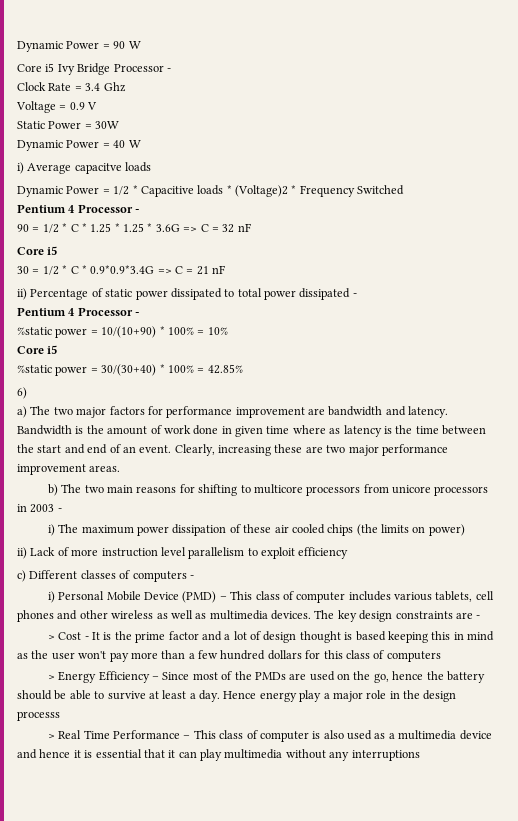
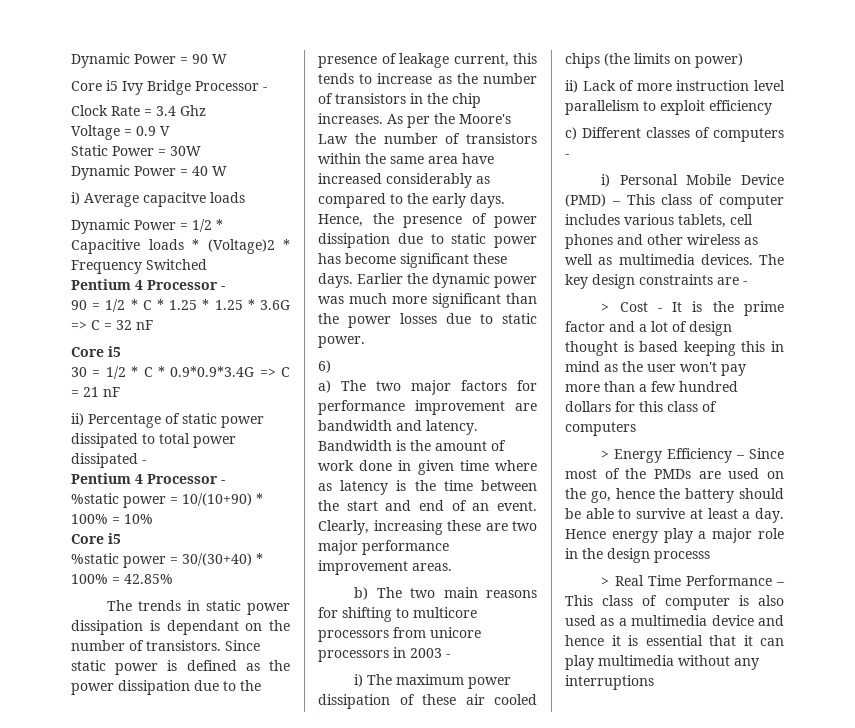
(243, 369) none -> [107,600,290,615] [71,620,290,635] [71,640,260,651] [71,660,290,675] [71,680,261,695] [318,53,537,68] [318,73,537,84] [318,93,481,108] [318,113,511,128] [318,133,537,144] [318,153,494,164] [318,173,490,188] [318,193,505,208] [318,213,537,228] [318,233,537,248] [318,253,507,268] [318,273,537,288] [318,293,537,308] [318,313,537,328] [318,336,365,348] // The trends in static power dissipation is dependant on the number of transistors. Since static power is defined as the power dissipation due to the presence of leakage current, this tends to increase as the number of transistors in the chip increases. As per the Moore's Law the number of transistors within the same area have increased considerably as compared to the early days. Hence, the presence of power dissipation due to static power has become significant these days. Earlier the dynamic power was much more significant than the power losses due to static power.

